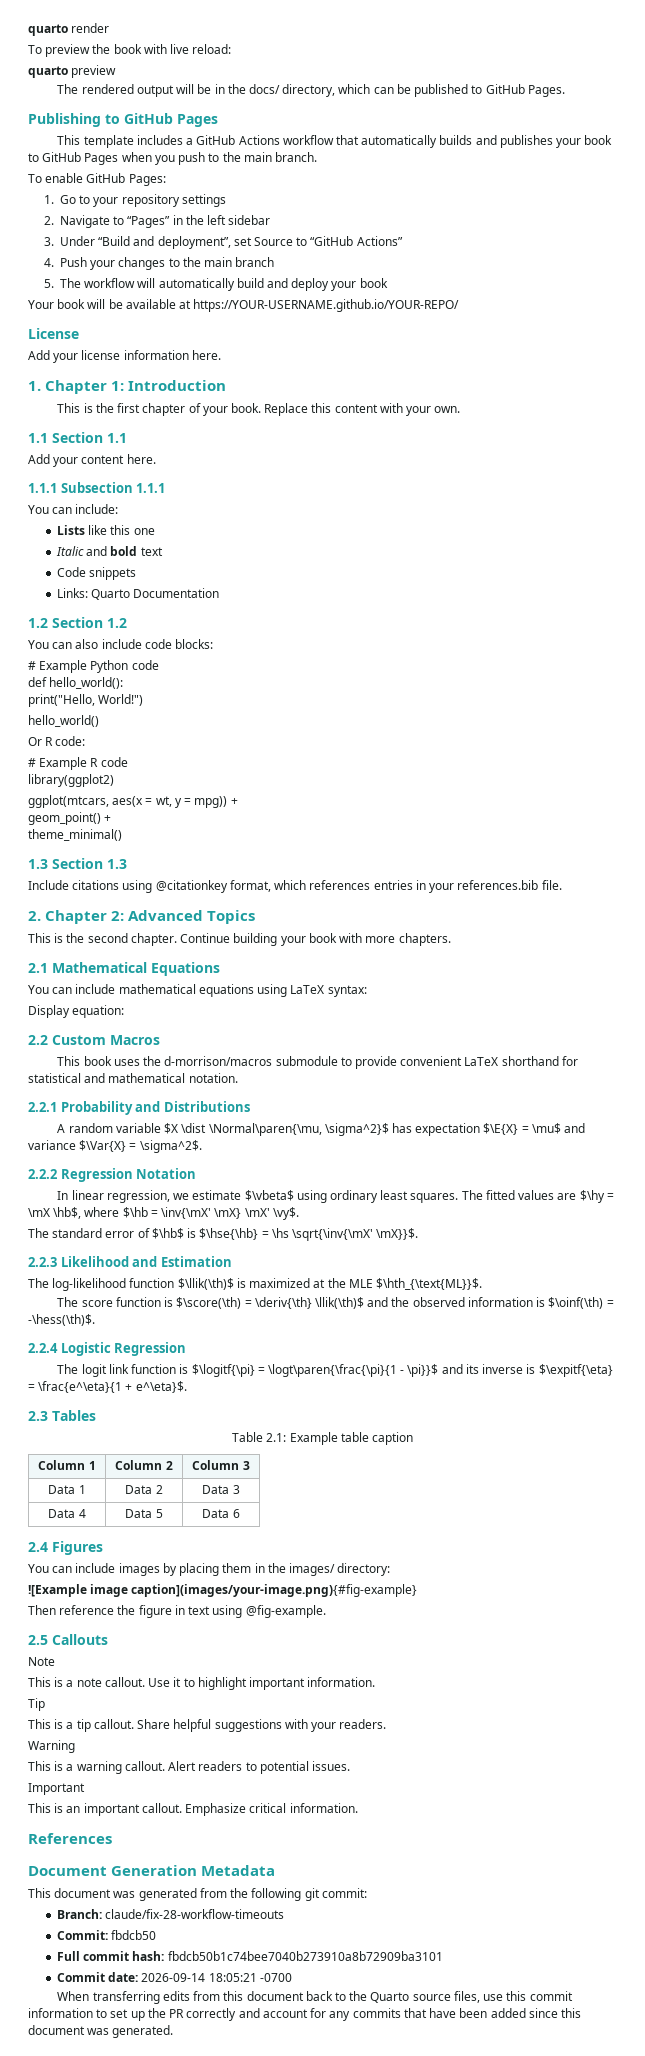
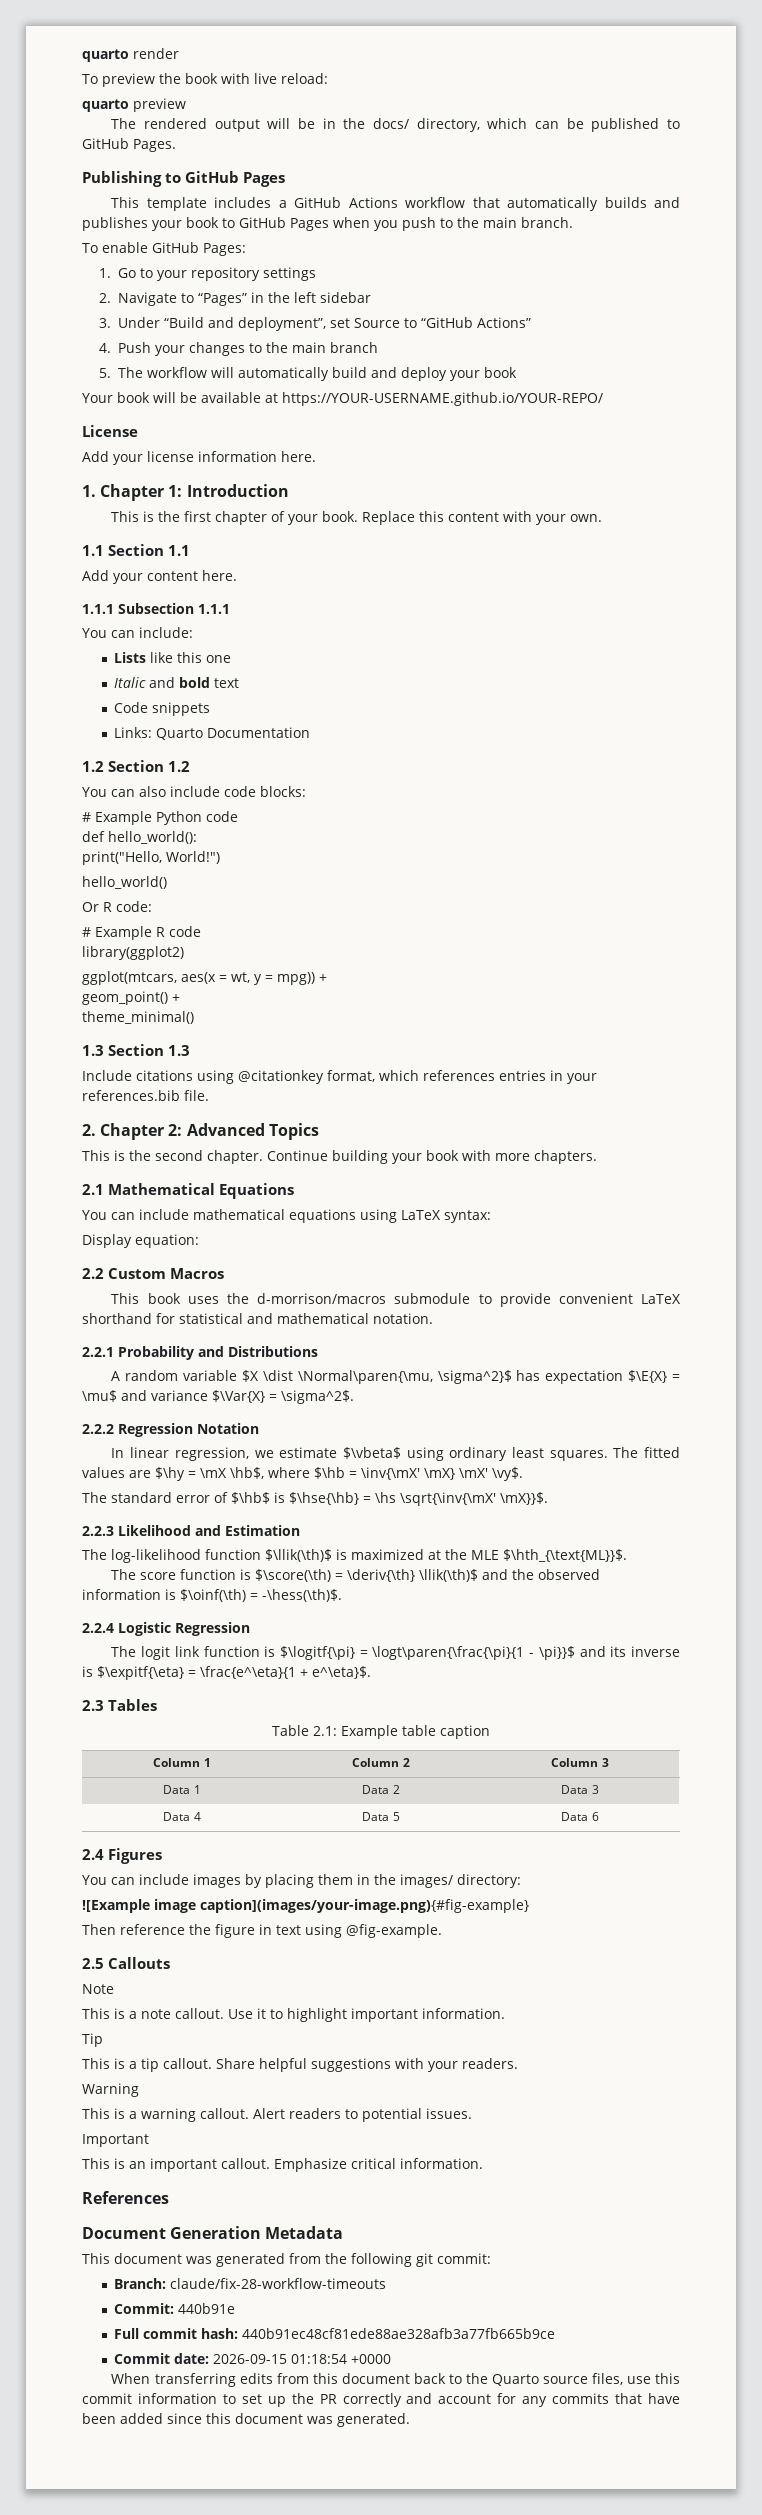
[111,1930,157,1940] fbdcb50 -> [178,2303,236,2314] 440b91e
[167,1951,443,1961] fbdcb50b1c74bee7040b273910a8b72909ba3101 -> [242,2328,556,2339] 440b91ec48cf81ede88ae328afb3a77fb665b9ce
[141,1973,292,1982] 2026-09-14 18:05:21 -0700 -> [213,2354,392,2364] 2026-09-15 01:18:54 +0000

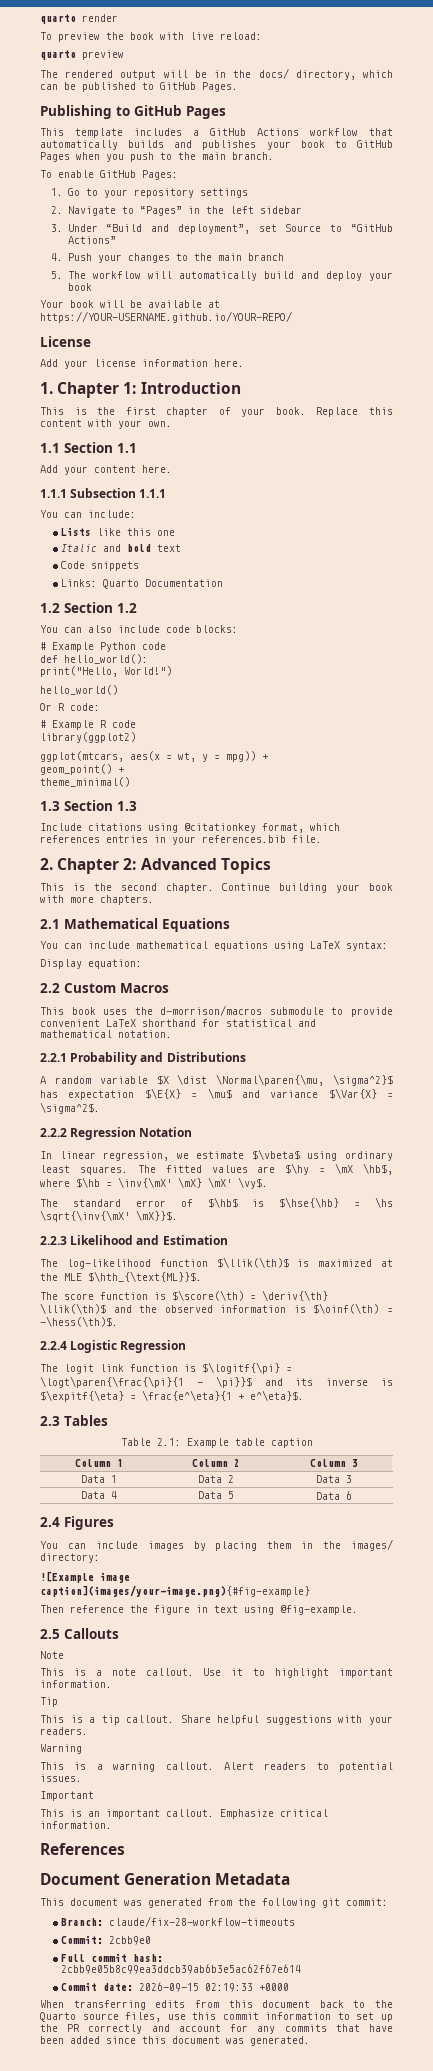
[178,2303,236,2314] 440b91e -> [108,1936,151,1945] 2cbb9e0
[242,2328,556,2339] 440b91ec48cf81ede88ae328afb3a77fb665b9ce -> [60,1964,301,1974] 2cbb9e05b8c99ea3ddcb39ab6b3e5ac62f67e614
[291,2354,348,2364] 01:18:54 -> [204,1983,253,1992] 02:19:33

